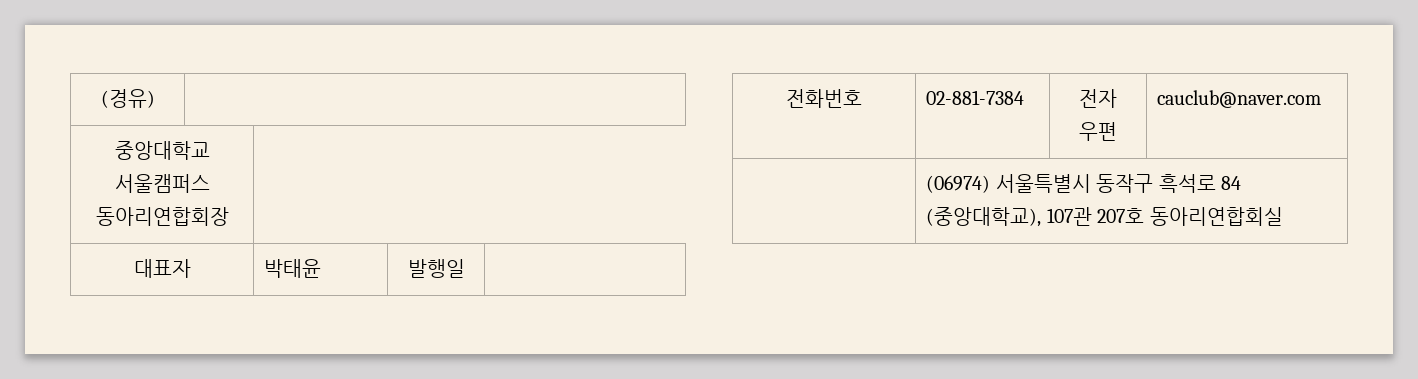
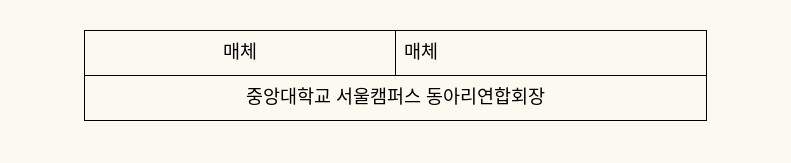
[100,89,155,108] (경유) | -> [223,42,257,60] [404,42,439,60] 매체 | 매체
[133,259,191,278] [264,259,322,278] [407,259,465,278] [786,89,862,108] [926,90,1025,105] [1079,89,1117,108] [1079,122,1117,141] [1157,90,1322,108] [926,174,1241,193] [926,207,1283,227] // 대표자 | 박태윤 | 발행일 | // 전화번호 | 02-881-7384 | 전자 우편 | cauclub@naver.com // | (06974) 서울특별시 동작구 흑석로 84 (중앙대학교), 107관 207호 동아리연합회실 -> (545, 96) none

